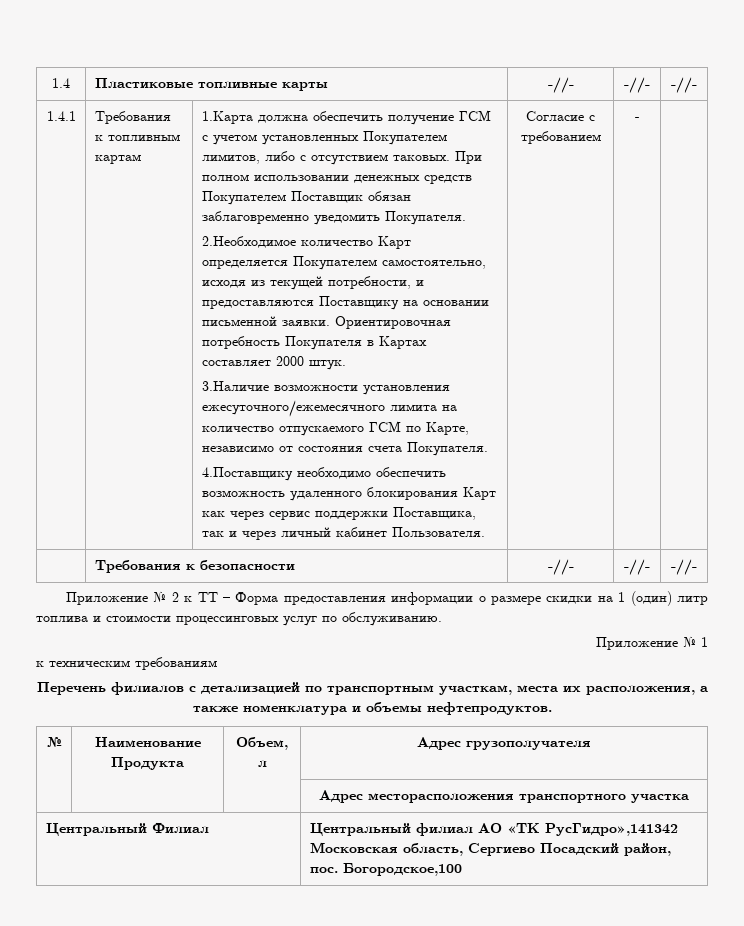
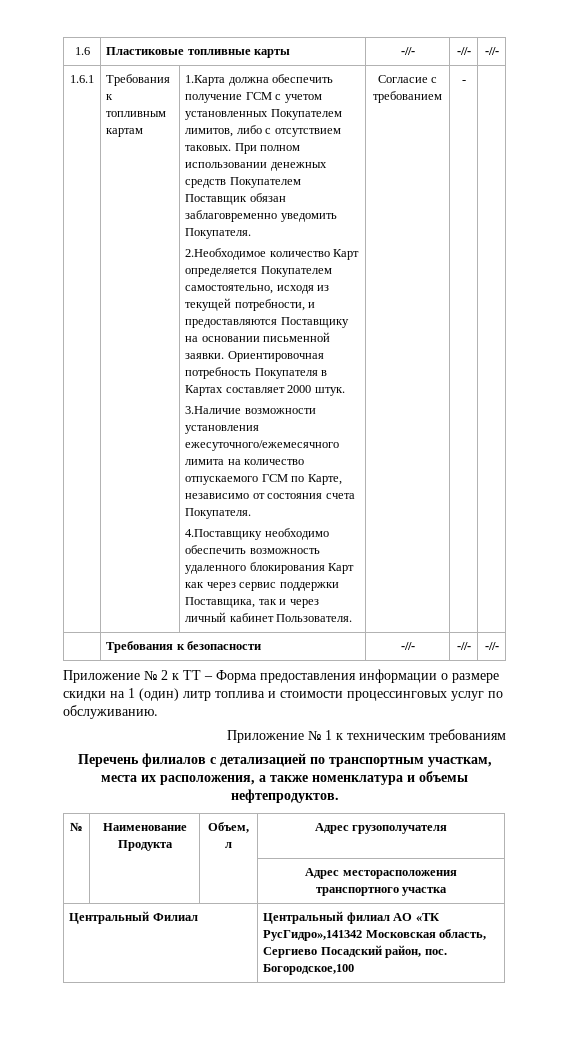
[52,78,70,88] 1.4 -> [74,47,90,55] 1.6
[46,111,76,121] 1.4.1 -> [70,75,94,83] 1.6.1
(708, 642) // -> (332, 735) none

